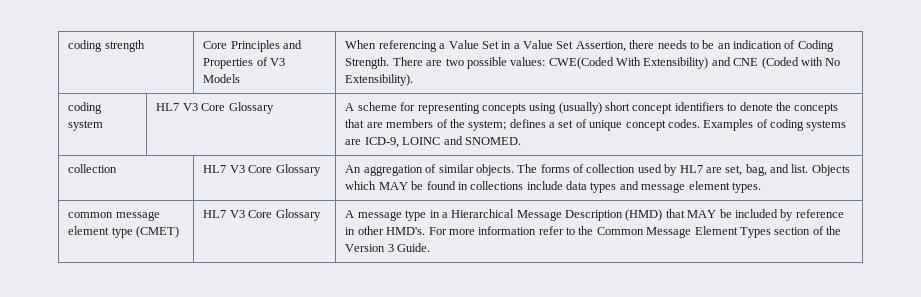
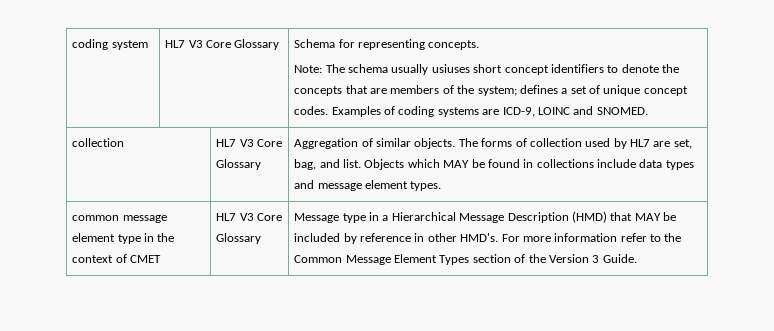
[68,40,145,52] [203,40,303,52] [203,57,286,69] [203,74,241,83] [345,40,834,52] [345,57,841,69] [345,74,414,86] [68,102,103,114] coding strength | Core Principles and Properties of V3 Models | When referencing a Value Set in a Value Set Assertion, there needs to be an indication of Coding Strength. There are two possible values: CWE(Coded With Extensibility) and CNE (Coded with No Extensibility). // coding -> [72,39,109,50] coding
[345,102,602,114] A scheme for representing concepts using (usually) -> [294,39,480,50] [294,64,470,75] Schema for representing concepts. // Note: The schema usually usiuses
[345,165,423,176] An aggregation -> [294,138,359,149] Aggregation
[136,226,180,238] [203,209,321,221] [345,210,402,221] (CMET) | HL7 V3 Core Glossary | A message -> [144,233,175,242] [72,254,162,263] [216,213,283,221] [216,233,262,244] [294,213,340,223] in the context of CMET | HL7 V3 Core Glossary | Message

